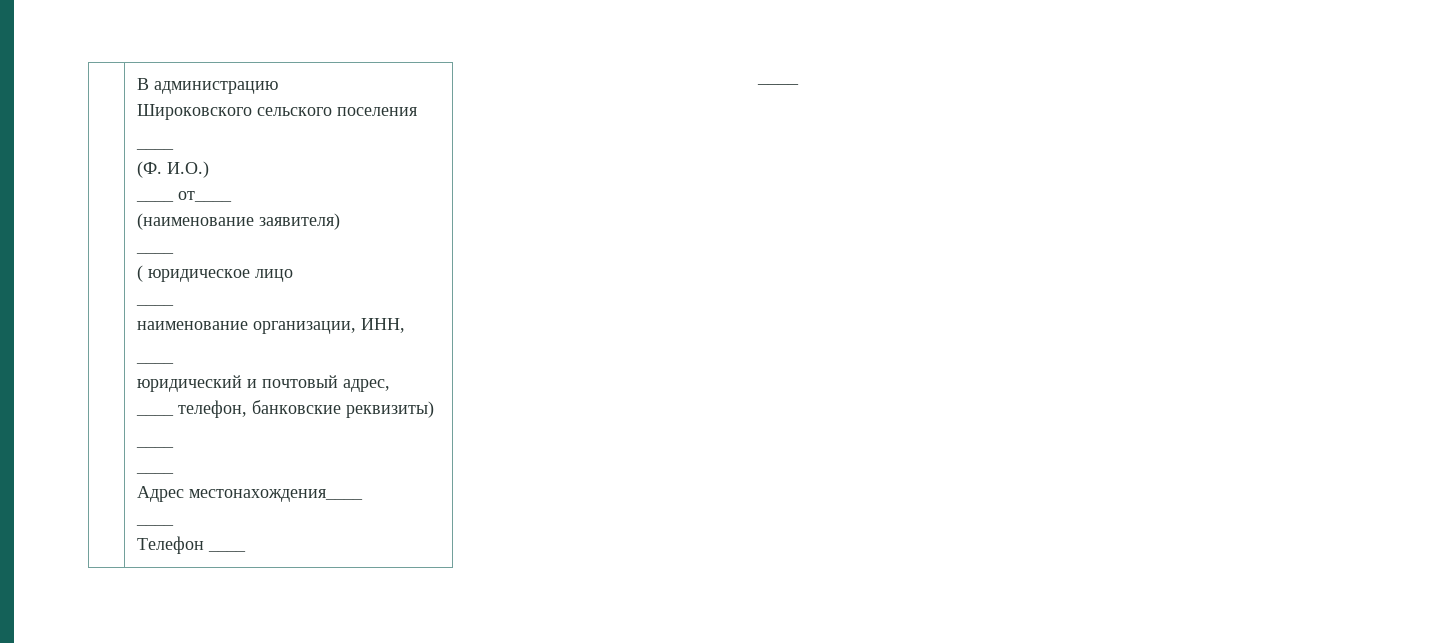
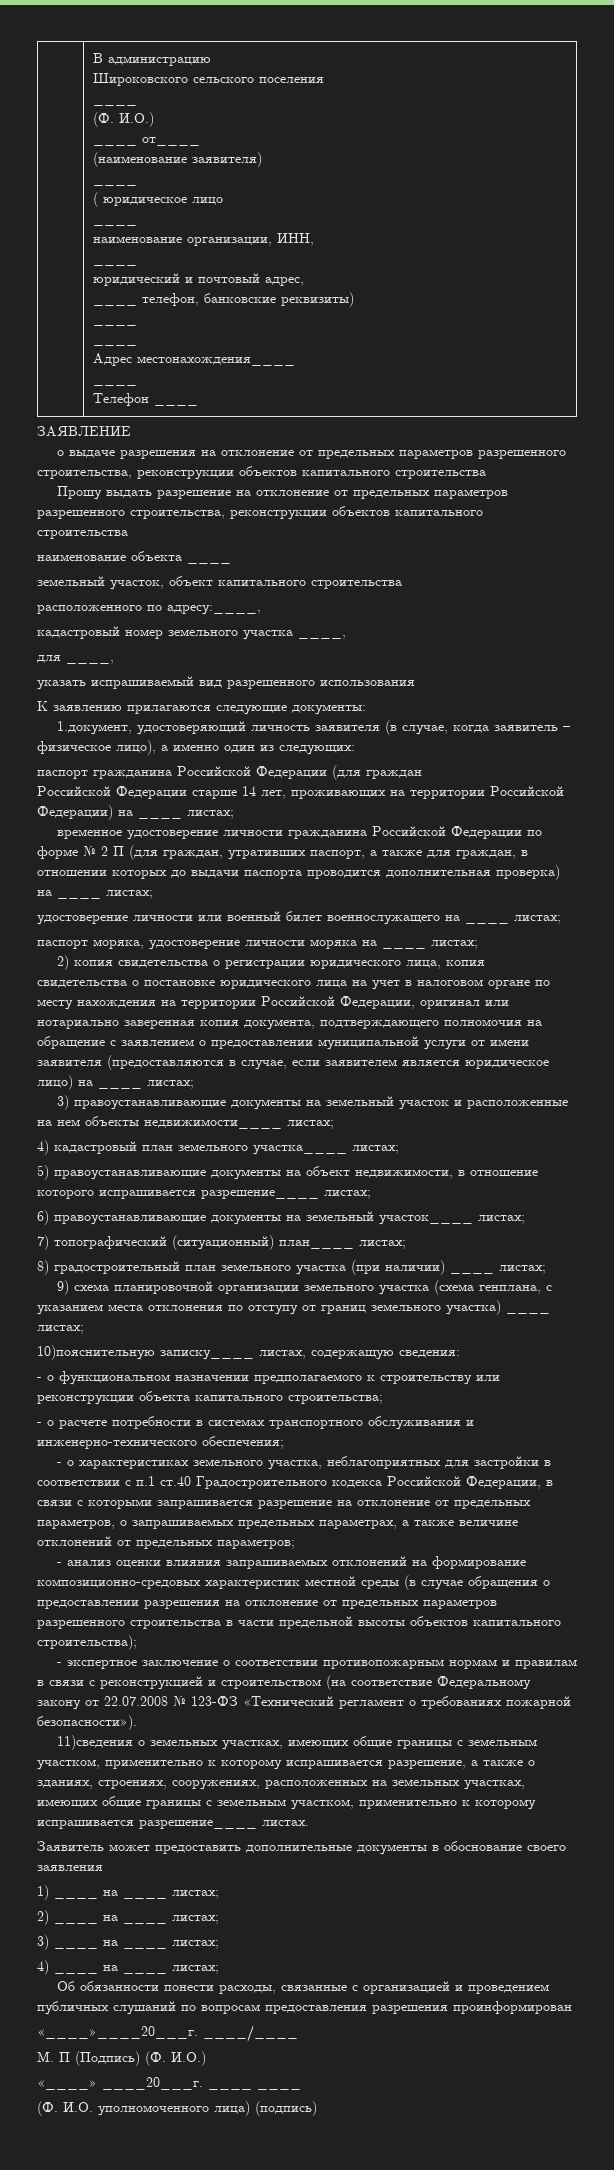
[757,82,799,85] ____ -> [37,426,131,437] [56,449,566,459] [37,466,486,480] [56,486,508,500] [37,506,483,520] [37,530,128,539] [37,551,182,561] [187,561,231,564] [37,576,402,590] [37,605,261,615] [37,626,346,640] [37,655,114,664] [37,676,415,690] [37,701,366,715] [56,720,570,735] [37,740,355,755] [37,765,422,780] [37,786,564,799] [37,805,133,820] [138,810,234,819] [56,826,542,840] [37,845,528,860] [37,865,560,880] [37,890,52,896] [57,890,153,899] [37,911,460,925] [465,915,561,924] [37,939,377,950] [382,940,478,949] [56,955,485,970] [37,979,550,990] [37,996,509,1010] [37,1019,542,1030] [37,1036,529,1050] [37,1055,549,1070] [37,1075,93,1090] [98,1080,194,1089] [56,1095,568,1110] [37,1116,334,1129] [37,1140,399,1155] [37,1165,538,1180] [37,1190,371,1199] [37,1210,525,1225] [37,1235,406,1250] [37,1260,546,1275] [56,1280,552,1295] [37,1300,550,1315] [37,1325,84,1334] [37,1345,460,1360] [37,1371,500,1385] [37,1391,383,1405] [37,1416,474,1430] [37,1436,284,1449] [56,1456,551,1470] [37,1476,553,1489] [37,1499,531,1509] [37,1519,518,1529] [37,1536,295,1549] [56,1556,526,1569] [37,1575,550,1590] [37,1599,497,1609] [37,1616,561,1629] [37,1635,137,1650] [56,1659,577,1669] [37,1675,531,1690] [37,1695,571,1710] [37,1715,137,1730] [56,1735,537,1750] [37,1759,535,1770] [37,1779,525,1790] [37,1796,536,1810] [37,1820,309,1829] [37,1841,566,1855] [37,1865,103,1871] [37,1885,98,1900] [103,1890,118,1896] [123,1890,219,1899] [37,1910,98,1925] [103,1915,118,1921] [123,1915,219,1924] [37,1935,98,1950] [103,1940,118,1946] [123,1940,219,1949] [37,1960,98,1975] [103,1965,118,1971] [123,1965,219,1974] [56,1981,549,1994] [37,2001,572,2015] [37,2025,298,2042] [37,2051,206,2066] [37,2077,301,2090] [37,2101,317,2116] ЗАЯВЛЕНИЕ // о выдаче разрешения на отклонение от предельных параметров разрешенного строительства, реконструкции объектов капитального строительства // Прошу выдать разрешение на отклонение от предельных параметров разрешенного строительства, реконструкции объектов капитального строительства // наименование объекта ____ // земельный участок, объект капитального строительства // расположенного по адресу:____, // кадастровый номер земельного участка ____, // для ____, // указать испрашиваемый вид разрешенного использования // К заявлению прилагаются следующие документы: // 1.документ, удостоверяющий личность заявителя (в случае, когда заявитель – физическое лицо), а именно один из следующих: // паспорт гражданина Российской Федерации (для граждан // Российской Федерации старше 14 лет, проживающих на территории Российской Федерации) на ____ листах; // временное удостоверение личности гражданина Российской Федерации по форме № 2 П (для граждан, утративших паспорт, а также для граждан, в отношении которых до выдачи паспорта проводится дополнительная проверка) на ____ листах; // удостоверение личности или военный билет военнослужащего на ____ листах; // паспорт моряка, удостоверение личности моряка на ____ листах; // 2) копия свидетельства о регистрации юридического лица, копия свидетельства о постановке юридического лица на учет в налоговом органе по месту нахождения на территории Российской Федерации, оригинал или нотариально заверенная копия документа, подтверждающего полномочия на обращение с заявлением о предоставлении муниципальной услуги от имени заявителя (предоставляются в случае, если заявителем является юридическое лицо) на ____ листах; // 3) правоустанавливающие документы на земельный участок и расположенные на нем объекты недвижимости____ листах; // 4) кадастровый план земельного участка____ листах; // 5) правоустанавливающие документы на объект недвижимости, в отношение которого испрашивается разрешение____ листах; // 6) правоустанавливающие документы на земельный участок____ листах; // 7) топографический (ситуационный) план____ листах; // 8) градостроительный план земельного участка (при наличии) ____ листах; // 9) схема планировочной организации земельного участка (схема генплана, с указанием места отклонения по отступу от границ земельного участка) ____ листах; // 10)пояснительную записку____ листах, содержащую сведения: // - о функциональном назначении предполагаемого к строительству или реконструкции объекта капитального строительства; // - о расчете потребности в системах транспортного обслуживания и инженерно-технического обеспечения; // - о характеристиках земельного участка, неблагоприятных для застройки в соответствии с п.1 ст.40 Градостроительного кодекса Российской Федерации, в связи с которыми запрашивается разрешение на отклонение от предельных параметров, о запрашиваемых предельных параметрах, а также величине отклонений от предельных параметров; // - анализ оценки влияния запрашиваемых отклонений на формирование композиционно-средовых характеристик местной среды (в случае обращения о предоставлении разрешения на отклонение от предельных параметров разрешенного строительства в части предельной высоты объектов капитального строительства); // - экспертное заключение о соответствии противопожарным нормам и правилам в связи с реконструкцией и строительством (на соответствие Федеральному закону от 22.07.2008 № 123-ФЗ «Технический регламент о требованиях пожарной безопасности»). // 11)сведения о земельных участках, имеющих общие границы с земельным участком, применительно к которому испрашивается разрешение, а также о зданиях, строениях, сооружениях, расположенных на земельных участках, имеющих общие границы с земельным участком, применительно к которому испрашивается разрешение____ листах. // Заявитель может предоставить дополнительные документы в обоснование своего заявления // 1) ____ на ____ листах; // 2) ____ на ____ листах; // 3) ____ на ____ листах; // 4) ____ на ____ листах; // Об обязанности понести расходы, связанные с организацией и проведением публичных слушаний по вопросам предоставления разрешения проинформирован // «____»____20___г. ____/____ // М. П (Подпись) (Ф. И.О.) // «____» ____20___г. ____ ____ // (Ф. И.О. уполномоченного лица) (подпись)

